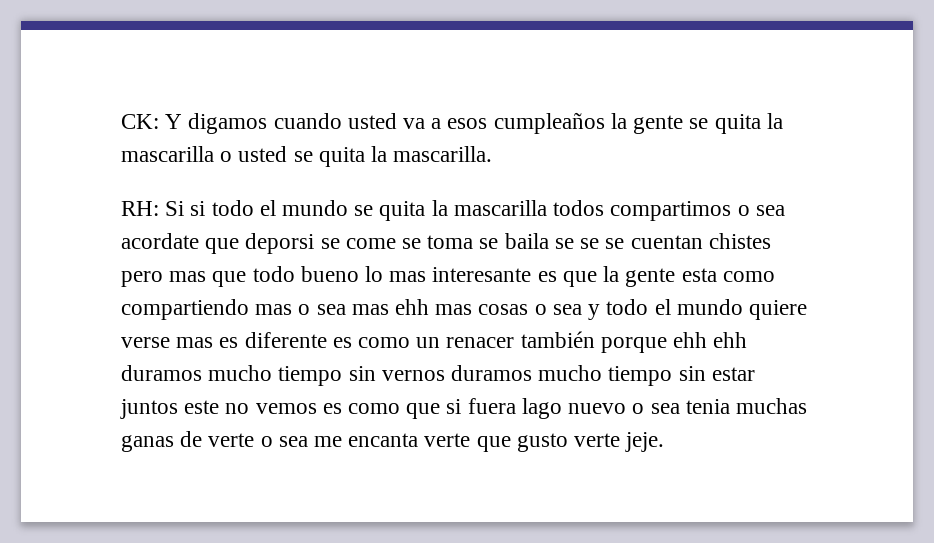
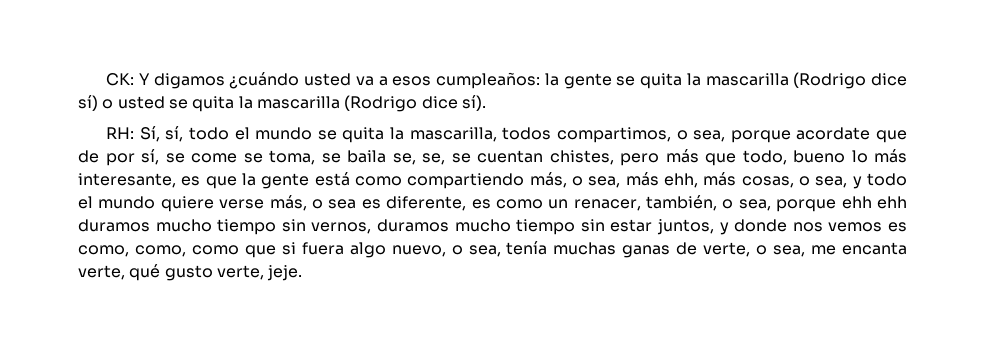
[273,113,342,129] cuando -> [229,72,300,89] ¿cuándo
[493,112,605,134] cumpleaños -> [436,72,541,89] cumpleaños:
(214, 154) none -> [793,72,908,89] [78,95,98,111] (Rodrigo dice sí)
[393,146,493,162] mascarilla. -> [256,95,486,112] mascarilla (Rodrigo dice sí).
[165,201,206,216] Si si -> [139,126,184,142] Sí, sí,
[453,200,785,221] [121,233,315,254] mascarilla todos compartimos o sea acordate que deporsi -> [409,127,908,143] [78,149,159,166] mascarilla, todos compartimos, o sea, porque acordate que de por sí,
[427,235,474,249] toma -> [269,150,315,165] toma,
[554,233,771,249] [121,266,532,287] se se se cuentan chistes pero mas que todo bueno lo mas interesante -> [392,149,907,166] [78,173,176,188] se, se, se cuentan chistes, pero más que todo, bueno lo más interesante,
[681,268,717,282] esta -> [314,172,350,186] está
[255,299,582,315] mas o sea mas ehh mas cosas o sea -> [529,172,848,188] más, o sea, más ehh, más cosas, o sea,
[176,331,595,348] mas es diferente es como un renacer también -> [269,195,771,211] más, o sea es diferente, es como un renacer, también, o sea,
[381,370,445,381] vernos -> [311,222,372,234] vernos,
[120,398,807,419] [121,431,621,452] juntos este no vemos es como que si fuera lago nuevo o sea tenia muchas ganas de verte o sea me encanta verte que gusto verte -> [657,219,908,235] [78,241,908,258] [78,264,264,281] juntos, y donde nos vemos es como, como, como que si fuera algo nuevo, o sea, tenía muchas ganas de verte, o sea, me encanta verte, qué gusto verte,

